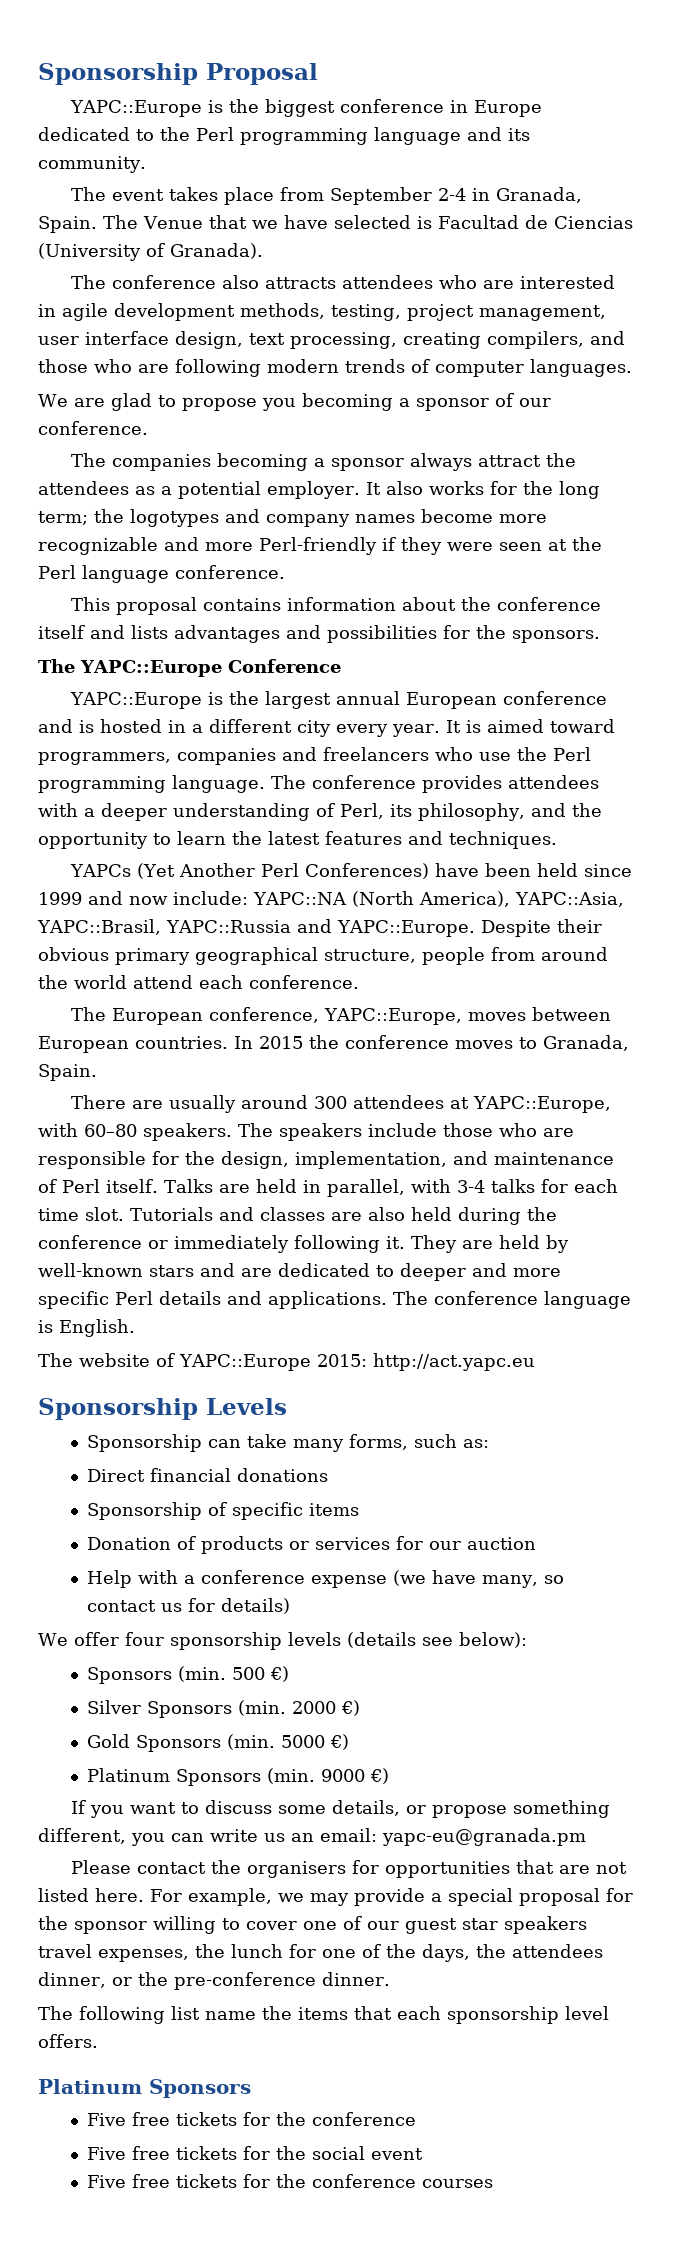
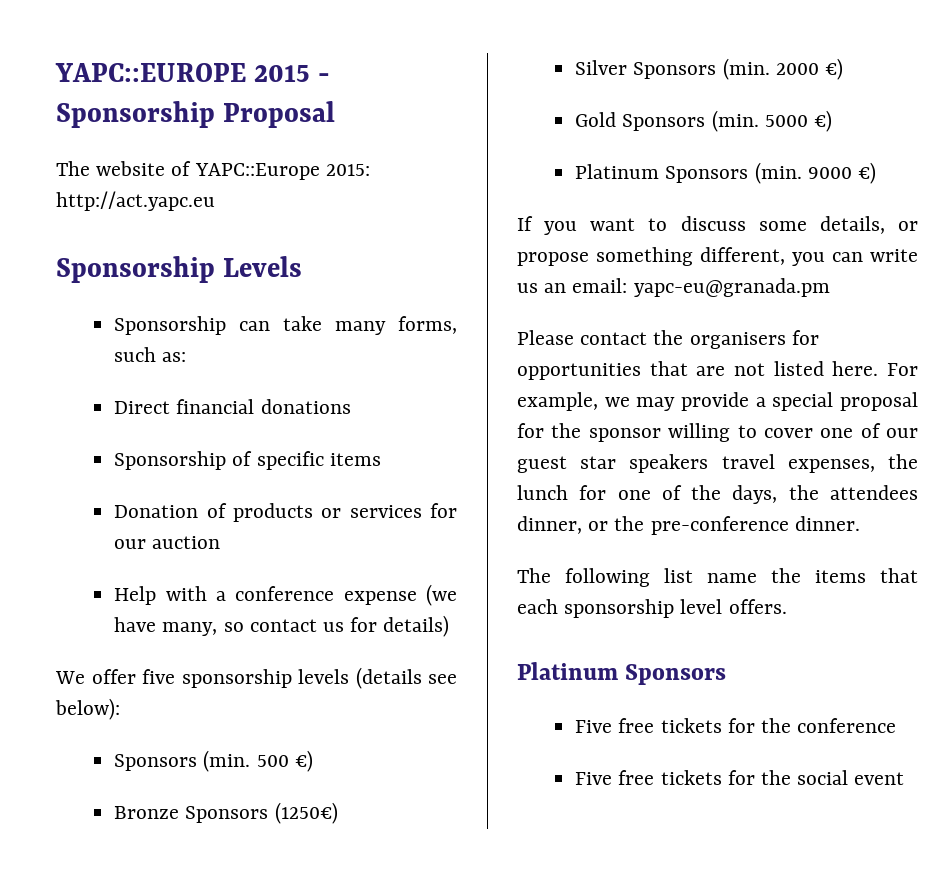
(38, 74) none -> [55,63,330,82] YAPC::EUROPE 2015 -
[70,99,543,117] [38,127,530,145] [38,156,146,173] [71,187,583,205] [38,215,633,233] [38,243,263,261] [71,275,616,289] [38,303,606,321] [38,331,625,349] [38,359,632,377] [38,393,551,411] [38,421,148,435] [71,453,577,471] [38,481,600,499] [38,509,547,527] [38,537,602,555] [38,565,285,583] [71,597,602,615] [38,625,600,643] [38,659,341,677] [70,691,608,709] [38,719,615,737] [38,747,591,765] [38,775,599,793] [38,803,602,821] [38,831,557,849] [70,863,633,879] [38,891,624,907] [37,919,602,937] [38,947,608,965] [38,975,359,989] [71,1007,612,1025] [38,1035,629,1053] [38,1064,97,1081] [71,1095,612,1113] [38,1123,574,1141] [38,1151,614,1169] [38,1179,618,1197] [38,1207,557,1225] [38,1235,569,1253] [38,1263,561,1281] [38,1291,631,1309] [38,1319,135,1337] // YAPC::Europe is the biggest conference in Europe dedicated to the Perl programming language and its community. // The event takes place from September 2-4 in Granada, Spain. The Venue that we have selected is Facultad de Ciencias (University of Granada). // The conference also attracts attendees who are interested in agile development methods, testing, project management, user interface design, text processing, creating compilers, and those who are following modern trends of computer languages. // We are glad to propose you becoming a sponsor of our conference. // The companies becoming a sponsor always attract the attendees as a potential employer. It also works for the long term; the logotypes and company names become more recognizable and more Perl-friendly if they were seen at the Perl language conference. // This proposal contains information about the conference itself and lists advantages and possibilities for the sponsors. // The YAPC::Europe Conference // YAPC::Europe is the largest annual European conference and is hosted in a different city every year. It is aimed toward programmers, companies and freelancers who use the Perl programming language. The conference provides attendees with a deeper understanding of Perl, its philosophy, and the opportunity to learn the latest features and techniques. // YAPCs (Yet Another Perl Conferences) have been held since 1999 and now include: YAPC::NA (North America), YAPC::Asia, YAPC::Brasil, YAPC::Russia and YAPC::Europe. Despite their obvious primary geographical structure, people from around the world attend each conference. // The European conference, YAPC::Europe, moves between European countries. In 2015 the conference moves to Granada, Spain. // There are usually around 300 attendees at YAPC::Europe, with 60–80 speakers. The speakers include those who are responsible for the design, implementation, and maintenance of Perl itself. Talks are held in parallel, with 3-4 talks for each time slot. Tutorials and classes are also held during the conference or immediately following it. They are held by well-known stars and are dedicated to deeper and more specific Perl details and applications. The conference language is English. -> (336, 114) none
[124,1632,164,1646] four -> [142,669,175,684] five
(289, 1674) none -> [114,802,338,824] // Bronze Sponsors (1250€)
[86,2174,493,2188] // Five free tickets for the conference courses -> (905, 778) none

